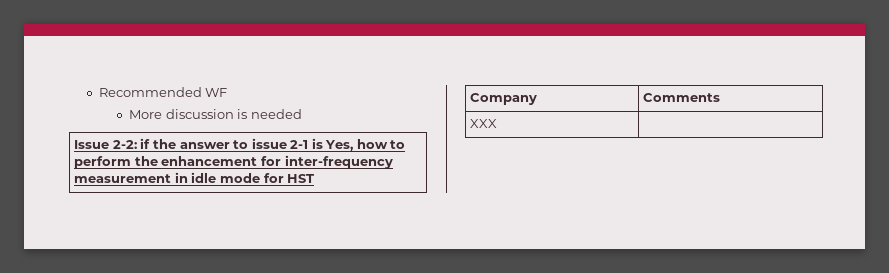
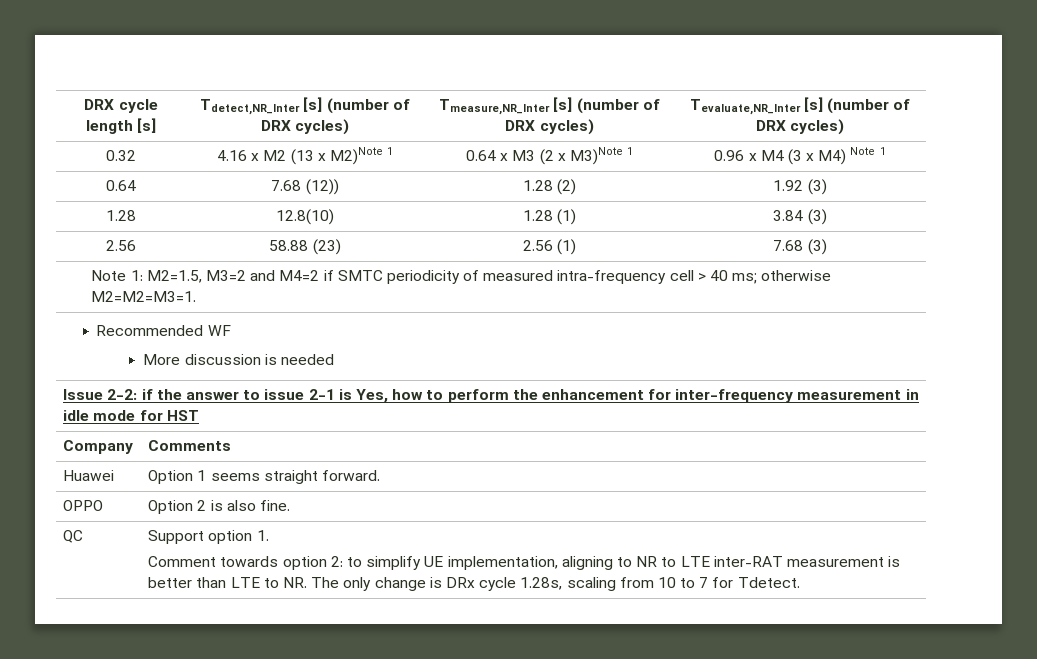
(98, 92) none -> [84,99,158,113] [85,118,157,134] [200,97,410,115] [260,119,350,135] [439,97,660,115] [505,119,594,135] [689,97,911,115] [755,119,845,135] [106,150,136,161] [216,147,394,165] [465,147,634,165] [714,147,886,165] [106,180,136,191] [271,179,339,195] [522,179,577,195] [773,179,827,195] [106,210,136,221] [276,209,334,225] [522,209,577,225] [773,209,827,225] [106,240,136,251] [269,239,341,255] [522,239,577,255] [773,239,827,255] [91,270,832,284] [91,291,197,302] DRX cycle length [s] | Tdetect,NR_Inter [s] (number of DRX cycles) | Tmeasure,NR_Inter [s] (number of DRX cycles) | Tevaluate,NR_Inter [s] (number of DRX cycles) // 0.32 | 4.16 x M2 (13 x M2)Note 1 | 0.64 x M3 (2 x M3)Note 1 | 0.96 x M4 (3 x M4) Note 1 // 0.64 | 7.68 (12)) | 1.28 (2) | 1.92 (3) // 1.28 | 12.8(10) | 1.28 (1) | 3.84 (3) // 2.56 | 58.88 (23) | 2.56 (1) | 7.68 (3) // Note 1: M2=1.5, M3=2 and M4=2 if SMTC periodicity of measured intra-frequency cell > 40 ms; otherwise M2=M2=M3=1. //
[470,119,498,128] XXX | -> [63,470,115,481] [148,470,381,484] [63,500,104,511] [148,500,291,514] [63,530,84,543] [148,530,269,544] [148,556,901,570] [148,577,800,591] Huawei | Option 1 seems straight forward. // OPPO | Option 2 is also fine. // QC | Support option 1. // Comment towards option 2: to simplify UE implementation, aligning to NR to LTE inter-RAT measurement is better than LTE to NR. The only change is DRx cycle 1.28s, scaling from 10 to 7 for Tdetect.

